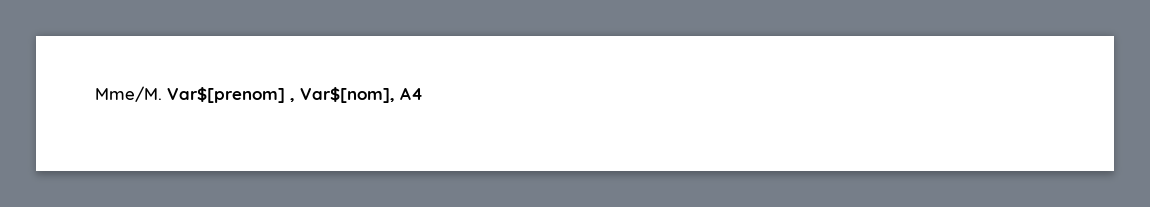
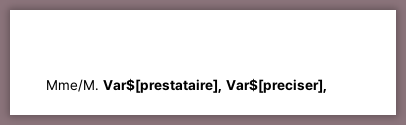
[167,87,423,103] Var$[prenom] , Var$[nom], A4 -> [103,78,327,93] Var$[prestataire], Var$[preciser],

